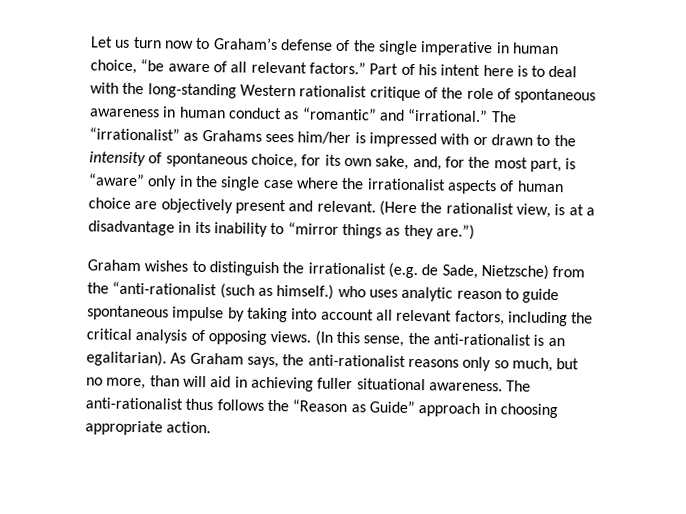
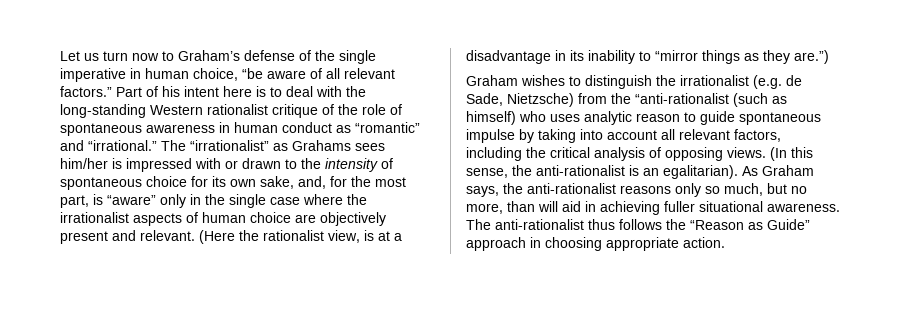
[250,153,298,169] choice, -> [146,176,187,187] choice
[276,284,335,300] himself.) -> [466,111,516,125] himself)

